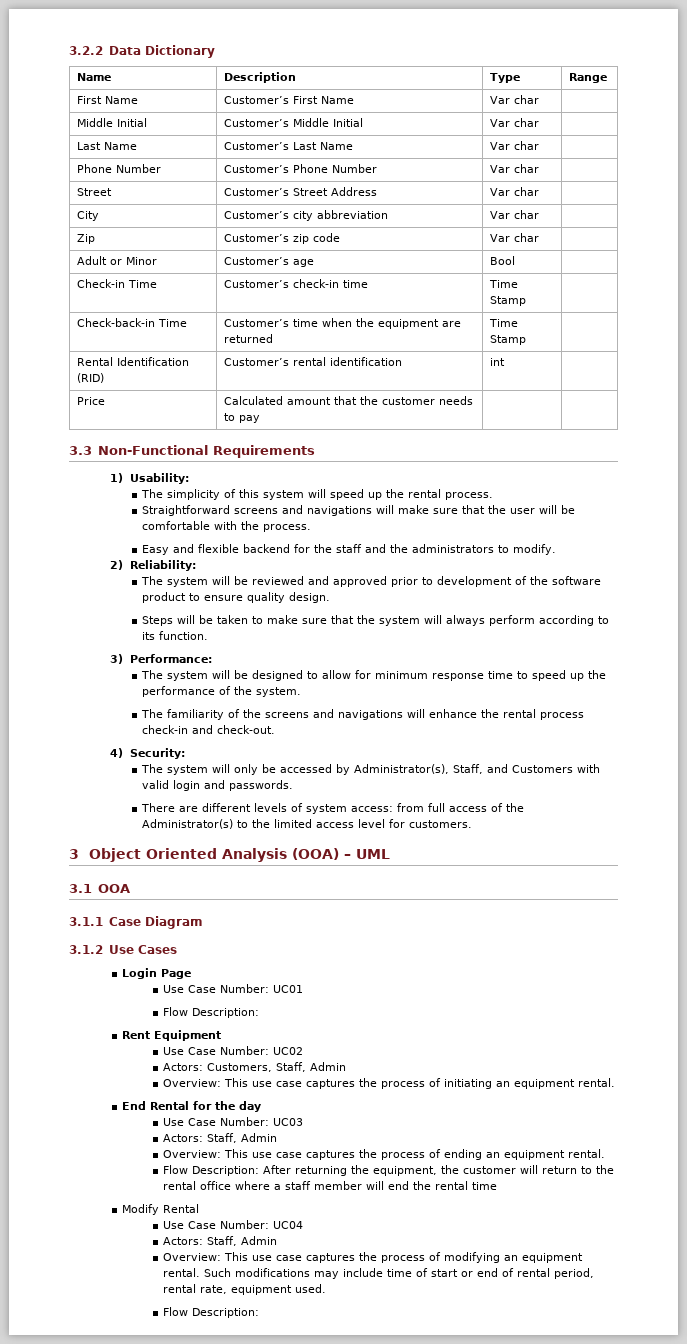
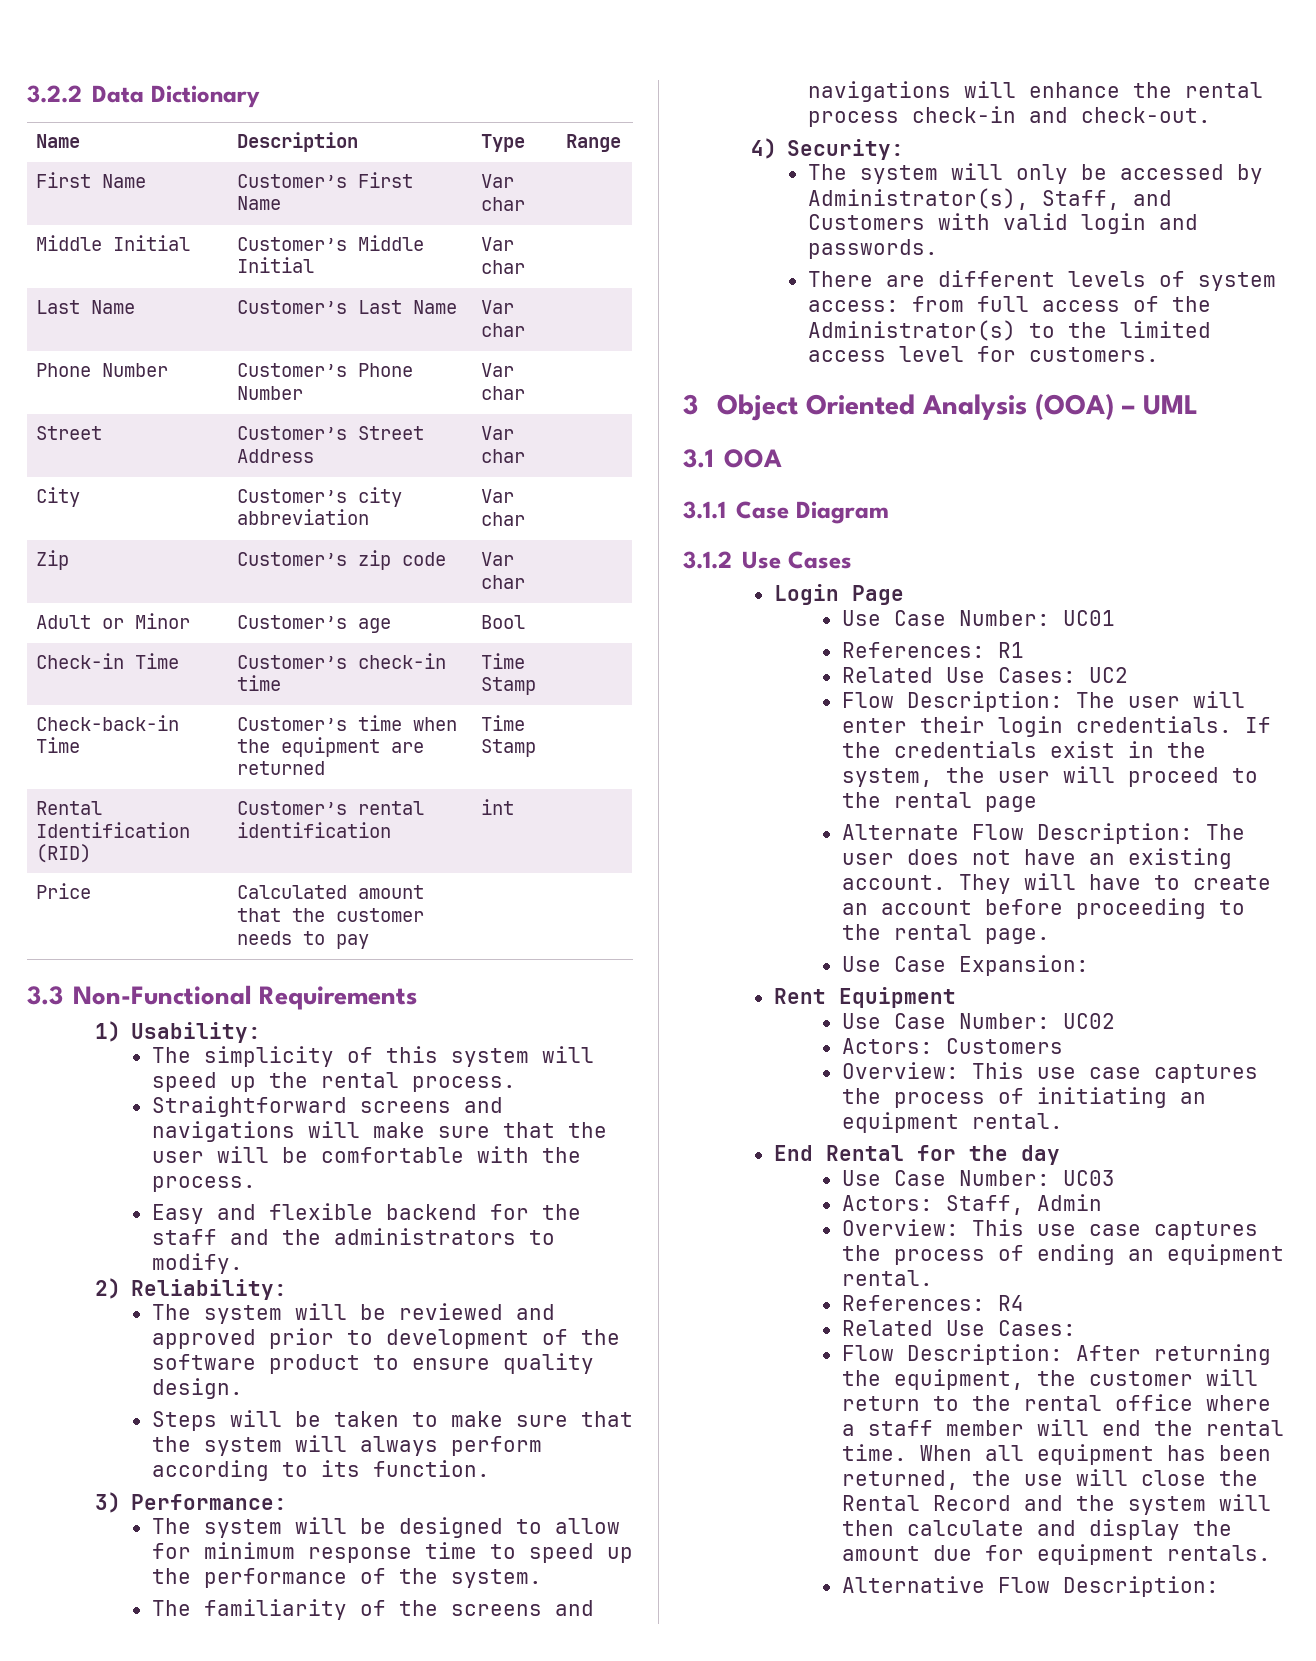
[162,1007,259,1018] Flow Description: -> [841,642,1024,658] [841,667,1128,683] [841,691,1245,712] [841,716,1271,737] [841,741,1206,758] [841,766,1258,787] [841,792,1037,812] [841,823,1245,844] [841,848,1232,869] [841,873,1271,894] [841,898,1245,919] [841,924,1050,944] [841,955,1089,976] References: R1 // Related Use Cases: UC2 // Flow Description: The user will enter their login credentials. If the credentials exist in the system, the user will proceed to the rental page // Alternate Flow Description: The user does not have an existing account. They will have to create an account before proceeding to the rental page. // Use Case Expansion:
[206,1062,346,1072] Customers, Staff, Admin -> [945,1038,1063,1054] Customers
(605, 1153) none -> [841,1295,1024,1311] [841,1320,1076,1336] // References: R4 // Related Use Cases:
[471,1182,497,1190] [121,1204,199,1215] [162,1220,303,1229] [162,1236,277,1246] [162,1252,583,1263] [162,1268,594,1279] [162,1284,326,1295] time // Modify Rental // Use Case Number: UC04 // Actors: Staff, Admin // Overview: This use case captures the process of modifying an equipment rental. Such modifications may include time of start or end of rental period, rental rate, equipment used. // -> [841,1444,1271,1465] [841,1469,1258,1490] [841,1494,1271,1515] [841,1519,1232,1540] [841,1544,1271,1565] [841,1576,985,1593] time. When all equipment has been returned, the use will close the Rental Record and the system will then calculate and display the amount due for equipment rentals. // Alternative

